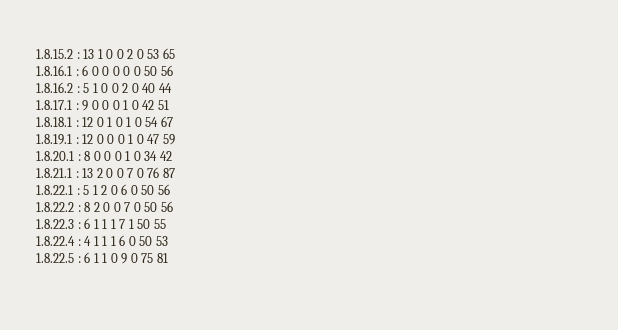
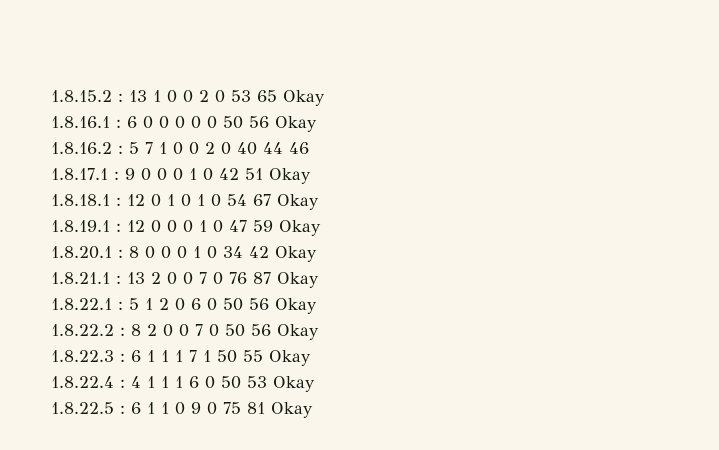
(175, 53) none -> [283,90,325,106] Okay
(173, 70) none -> [275,116,317,132] Okay
(90, 88) none -> [145,142,153,154] 7
(172, 88) none -> [289,142,309,154] 46
(169, 105) none -> [269,168,311,184] Okay
(173, 121) none -> [277,194,319,210] Okay
(175, 139) none -> [279,220,321,236] Okay
(172, 156) none -> [275,246,317,262] Okay
(175, 173) none -> [277,272,319,288] Okay
(170, 189) none -> [275,298,317,314] Okay
(173, 206) none -> [277,324,319,340] Okay
(166, 224) none -> [269,350,311,366] Okay
(168, 241) none -> [273,376,315,392] Okay
(168, 258) none -> [271,402,313,418] Okay

